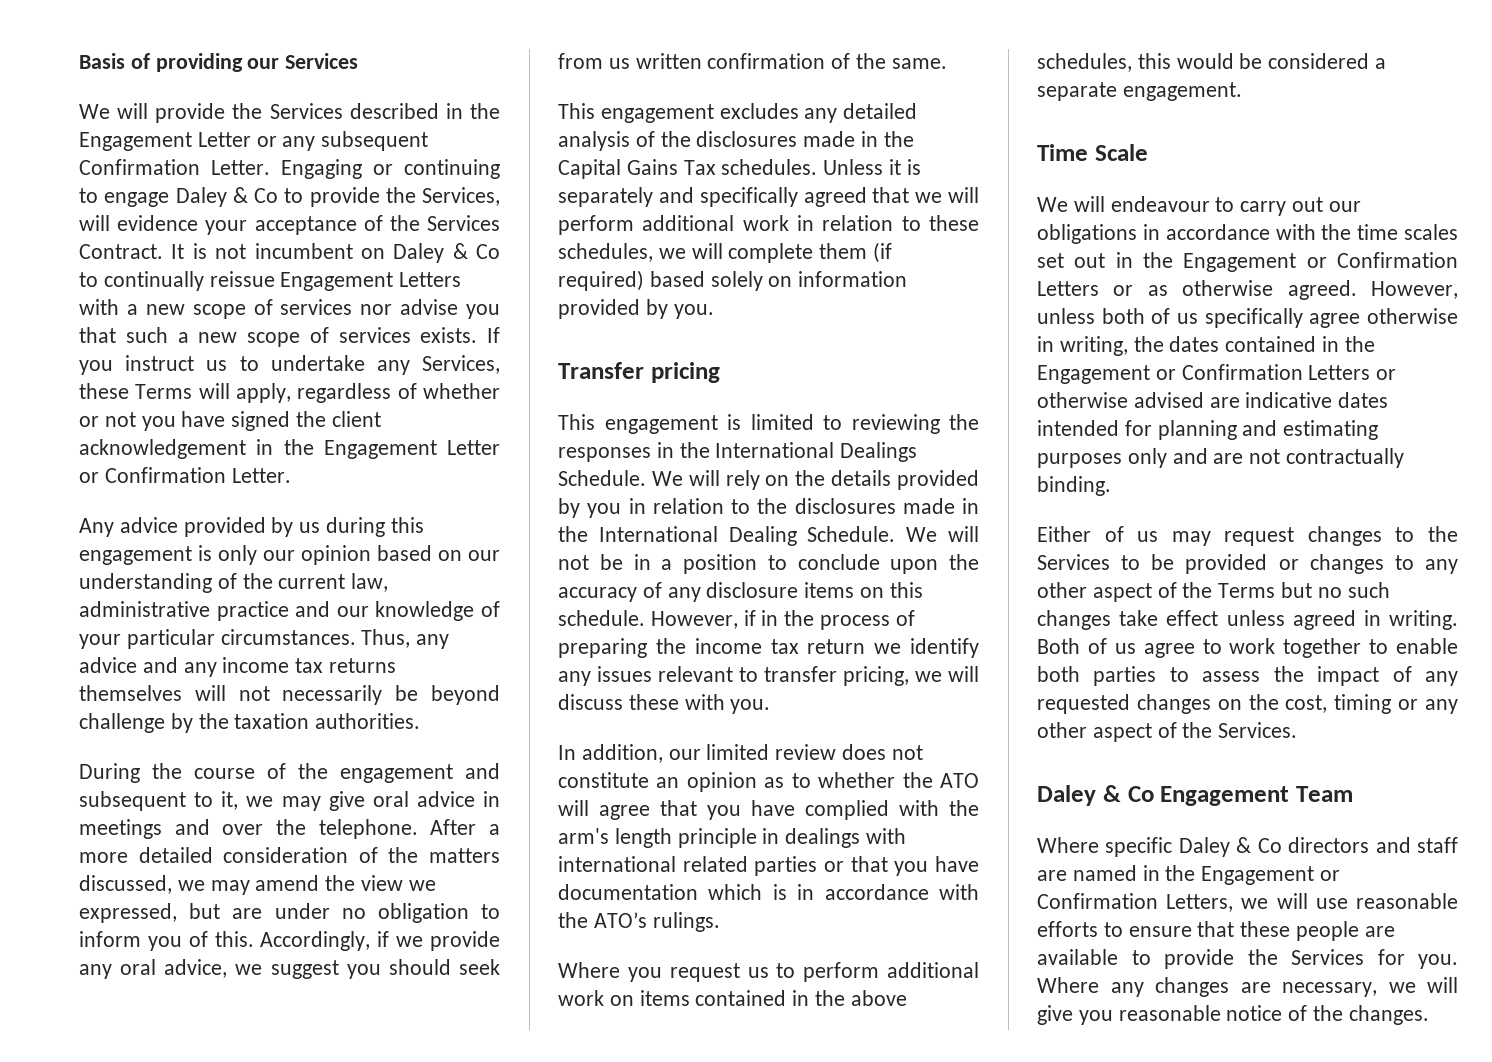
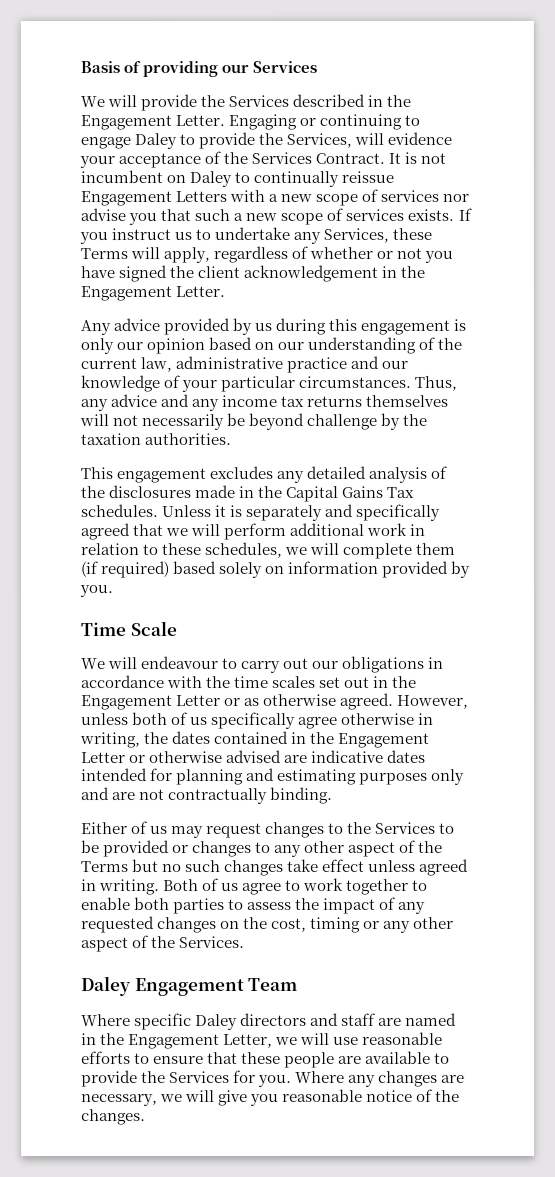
[197,131,429,151] [79,159,200,175] Letter or any subsequent Confirmation -> (172, 123) none
[232,187,278,203] & Co -> (178, 141) none
[452,243,500,259] & Co -> (233, 179) none
[447,440,500,455] [79,467,226,483] Letter or Confirmation -> (172, 294) none
[79,763,500,783] [79,791,500,811] [79,819,500,839] [79,847,500,863] [79,875,436,895] [79,903,501,923] [79,931,500,951] [79,959,501,979] [558,53,947,69] // During the course of the engagement and subsequent to it, we may give oral advice in meetings and over the telephone. After a more detailed consideration of the matters discussed, we may amend the view we expressed, but are under no obligation to inform you of this. Accordingly, if we provide any oral advice, we suggest you should seek from us written confirmation of the same. -> (232, 439) none
[558,362,720,383] [558,414,979,434] [558,442,918,462] [558,470,979,490] [558,498,979,518] [558,526,979,546] [558,554,979,574] [558,582,923,602] [558,610,915,630] [558,638,979,658] [558,666,979,686] [558,694,771,714] [558,744,923,763] [558,772,979,792] [558,800,979,820] [558,828,907,848] [558,856,979,876] [558,884,979,900] [558,912,720,932] [558,962,979,982] [558,990,907,1006] [1037,53,1387,72] [1037,82,1242,101] // Transfer pricing // This engagement is limited to reviewing the responses in the International Dealings Schedule. We will rely on the details provided by you in relation to the disclosures made in the International Dealing Schedule. We will not be in a position to conclude upon the accuracy of any disclosure items on this schedule. However, if in the process of preparing the income tax return we identify any issues relevant to transfer pricing, we will discuss these with you. // In addition, our limited review does not constitute an opinion as to whether the ATO will agree that you have complied with the arm's length principle in dealings with international related parties or that you have documentation which is in accordance with the ATO’s rulings. // Where you request us to perform additional work on items contained in the above schedules, this would be considered a separate engagement. -> (114, 591) none
[1306,252,1458,268] [1037,281,1099,296] or Confirmation Letters -> [176,695,222,707] Letter
[1155,364,1371,380] or Confirmation Letters -> [81,752,126,764] Letter
[1102,785,1154,802] & Co -> (131, 986) none
[1236,837,1282,853] & Co -> (239, 1022) none
[1320,870,1341,881] [1037,893,1234,912] or Confirmation Letters, -> [223,1034,274,1049] Letter,

